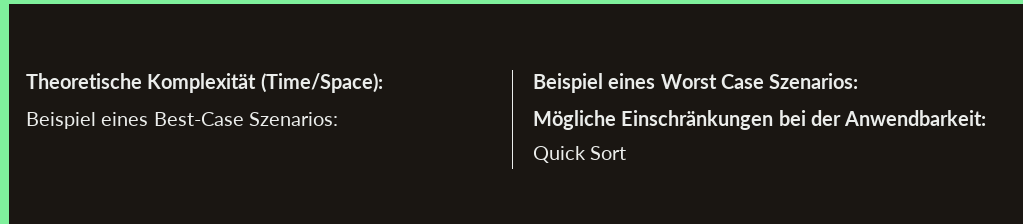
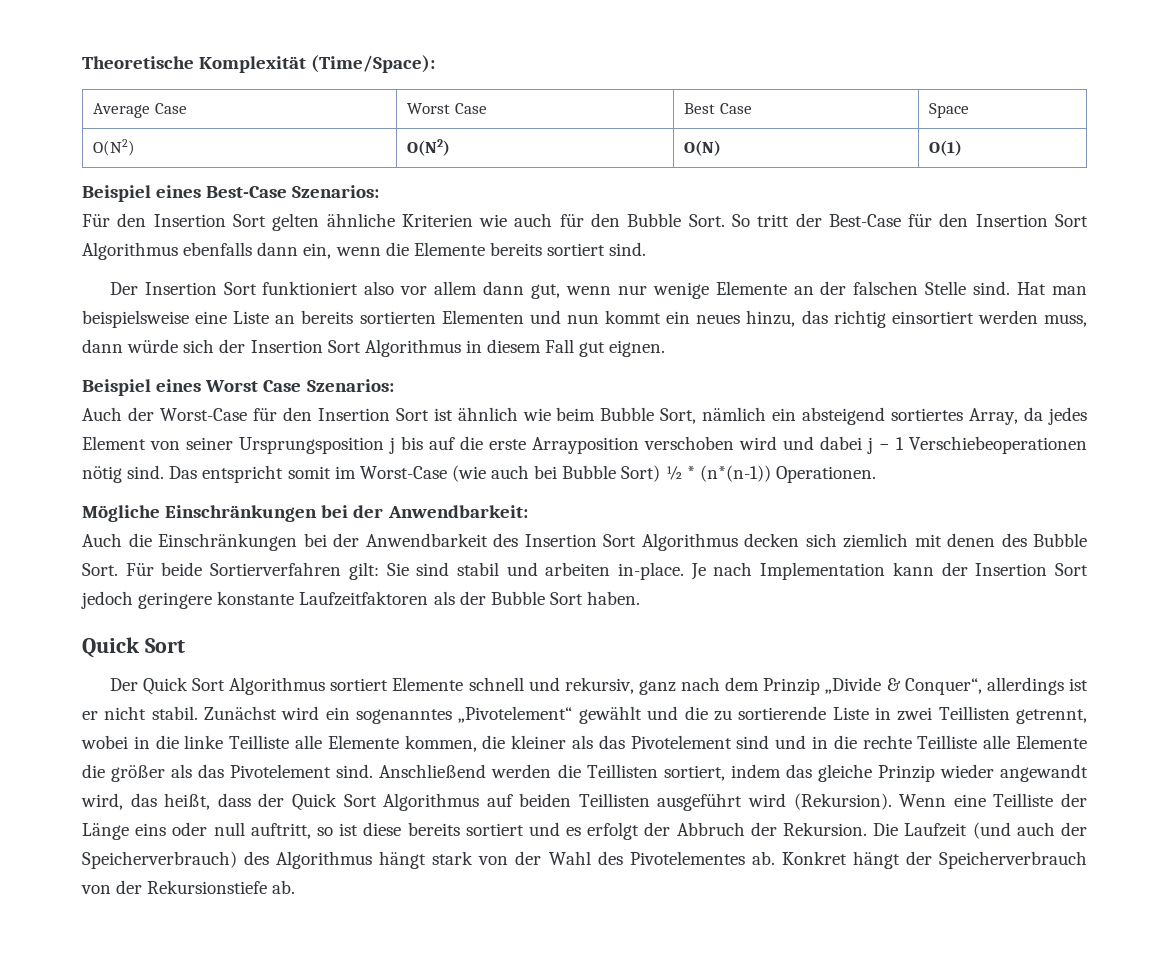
[26,112,338,129] // Beispiel eines Best-Case Szenarios: -> [92,103,187,118] [406,103,487,114] [683,103,752,114] [928,103,969,118] [92,139,135,156] [406,139,450,156] [683,140,721,156] [928,140,962,156] [82,185,380,202] [82,213,1088,231] [82,242,647,260] [109,281,1087,299] [82,310,1087,328] [82,339,666,357] // Average Case | Worst Case | Best Case | Space // O(N2) | O(N2) | O(N) | O(1) // Beispiel eines Best-Case Szenarios: // Für den Insertion Sort gelten ähnliche Kriterien wie auch für den Bubble Sort. So tritt der Best-Case für den Insertion Sort Algorithmus ebenfalls dann ein, wenn die Elemente bereits sortiert sind. // Der Insertion Sort funktioniert also vor allem dann gut, wenn nur wenige Elemente an der falschen Stelle sind. Hat man beispielsweise eine Liste an bereits sortierten Elementen und nun kommt ein neues hinzu, das richtig einsortiert werden muss, dann würde sich der Insertion Sort Algorithmus in diesem Fall gut eignen.
(859, 81) none -> [82,407,1087,425] [82,436,1087,454] [82,465,876,483] // Auch der Worst-Case für den Insertion Sort ist ähnlich wie beim Bubble Sort, nämlich ein absteigend sortiertes Array, da jedes Element von seiner Ursprungsposition j bis auf die erste Arrayposition verschoben wird und dabei j − 1 Verschiebeoperationen nötig sind. Das entspricht somit im Worst-Case (wie auch bei Bubble Sort) ½ * (n*(n-1)) Operationen.
[533,146,627,163] Quick Sort -> [82,533,1087,551] [82,562,1089,580] [81,591,641,609] [82,637,185,658] [109,677,1089,695] [82,706,1088,724] [81,735,1087,752] [82,764,1088,782] [81,793,1087,811] [82,822,1087,840] [82,851,1087,869] [81,880,296,894] Auch die Einschränkungen bei der Anwendbarkeit des Insertion Sort Algorithmus decken sich ziemlich mit denen des Bubble Sort. Für beide Sortierverfahren gilt: Sie sind stabil und arbeiten in-place. Je nach Implementation kann der Insertion Sort jedoch geringere konstante Laufzeitfaktoren als der Bubble Sort haben. // Quick Sort // Der Quick Sort Algorithmus sortiert Elemente schnell und rekursiv, ganz nach dem Prinzip „Divide & Conquer“, allerdings ist er nicht stabil. Zunächst wird ein sogenanntes „Pivotelement“ gewählt und die zu sortierende Liste in zwei Teillisten getrennt, wobei in die linke Teilliste alle Elemente kommen, die kleiner als das Pivotelement sind und in die rechte Teilliste alle Elemente die größer als das Pivotelement sind. Anschließend werden die Teillisten sortiert, indem das gleiche Prinzip wieder angewandt wird, das heißt, dass der Quick Sort Algorithmus auf beiden Teillisten ausgeführt wird (Rekursion). Wenn eine Teilliste der Länge eins oder null auftritt, so ist diese bereits sortiert und es erfolgt der Abbruch der Rekursion. Die Laufzeit (und auch der Speicherverbrauch) des Algorithmus hängt stark von der Wahl des Pivotelementes ab. Konkret hängt der Speicherverbrauch von der Rekursionstiefe ab.

